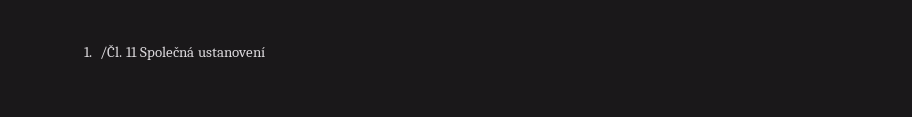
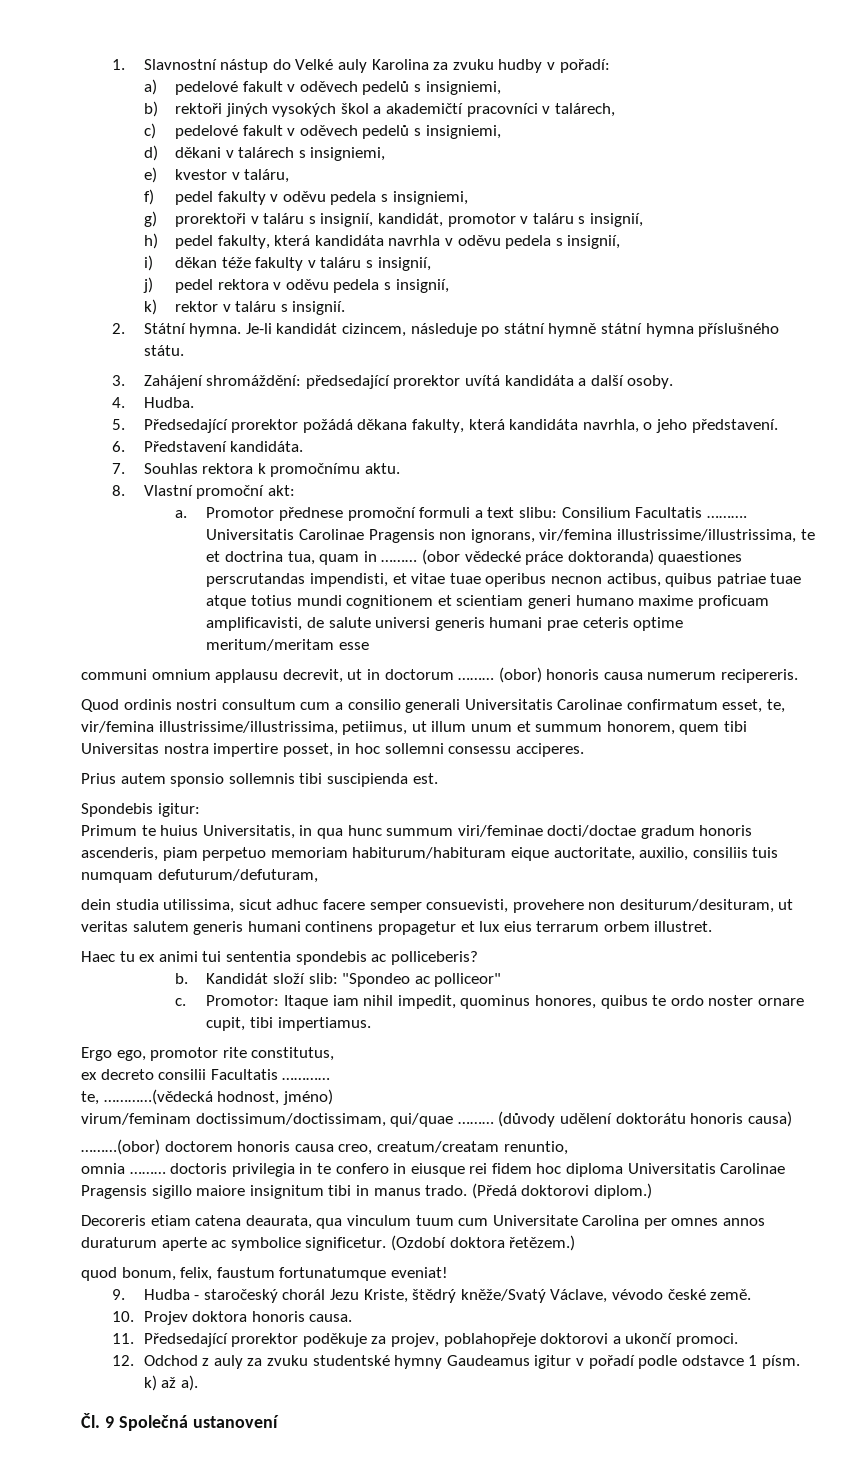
[100,44,138,59] /Čl. 11 -> [143,59,610,73] [143,79,501,95] [143,101,615,117] [143,123,501,139] [143,145,386,161] [143,167,290,183] [143,189,468,205] [143,211,643,227] [143,233,621,249] [143,255,431,271] [142,277,449,293] [143,299,346,315] [112,323,780,337] [143,345,184,356] [112,375,674,389] [112,397,194,408] [112,419,778,433] [112,441,304,452] [112,463,401,477] [112,485,295,499] [175,507,747,521] [206,529,815,543] [206,549,743,565] [206,573,802,587] [206,595,769,609] [206,617,684,631] [206,639,369,651] [81,667,799,683] [81,699,786,713] [81,721,747,735] [81,743,584,757] [81,773,438,787] [81,803,200,817] [81,825,753,839] [81,847,779,861] [81,869,318,883] [81,899,794,913] [81,921,713,935] [81,951,478,965] [175,973,502,987] [175,995,804,1009] [206,1017,371,1031] [81,1047,335,1061] [81,1069,331,1080] [81,1089,333,1105] [81,1111,792,1127] [81,1139,568,1155] [81,1163,786,1177] [81,1183,652,1199] [81,1215,766,1229] [81,1235,576,1251] [81,1267,448,1281] [112,1289,752,1303] [112,1311,353,1325] [112,1333,739,1347] [112,1355,800,1369] [143,1375,198,1391] [81,1413,114,1428] Slavnostní nástup do Velké auly Karolina za zvuku hudby v pořadí: // a) pedelové fakult v oděvech pedelů s insigniemi, // b) rektoři jiných vysokých škol a akademičtí pracovníci v talárech, // c) pedelové fakult v oděvech pedelů s insigniemi, // d) děkani v talárech s insigniemi, // e) kvestor v taláru, // f) pedel fakulty v oděvu pedela s insigniemi, // g) prorektoři v taláru s insignií, kandidát, promotor v taláru s insignií, // h) pedel fakulty, která kandidáta navrhla v oděvu pedela s insignií, // i) děkan téže fakulty v taláru s insignií, // j) pedel rektora v oděvu pedela s insignií, // k) rektor v taláru s insignií. // 2. Státní hymna. Je-li kandidát cizincem, následuje po státní hymně státní hymna příslušného státu. // 3. Zahájení shromáždění: předsedající prorektor uvítá kandidáta a další osoby. // 4. Hudba. // 5. Předsedající prorektor požádá děkana fakulty, která kandidáta navrhla, o jeho představení. // 6. Představení kandidáta. // 7. Souhlas rektora k promočnímu aktu. // 8. Vlastní promoční akt: // a. Promotor přednese promoční formuli a text slibu: Consilium Facultatis ………. Universitatis Carolinae Pragensis non ignorans, vir/femina illustrissime/illustrissima, te et doctrina tua, quam in ……… (obor vědecké práce doktoranda) quaestiones perscrutandas impendisti, et vitae tuae operibus necnon actibus, quibus patriae tuae atque totius mundi cognitionem et scientiam generi humano maxime proficuam amplificavisti, de salute universi generis humani prae ceteris optime meritum/meritam esse // communi omnium applausu decrevit, ut in doctorum ……… (obor) honoris causa numerum recipereris. // Quod ordinis nostri consultum cum a consilio generali Universitatis Carolinae confirmatum esset, te, vir/femina illustrissime/illustrissima, petiimus, ut illum unum et summum honorem, quem tibi Universitas nostra impertire posset, in hoc sollemni consessu acciperes. // Prius autem sponsio sollemnis tibi suscipienda est. // Spondebis igitur: // Primum te huius Universitatis, in qua hunc summum viri/feminae docti/doctae gradum honoris ascenderis, piam perpetuo memoriam habiturum/habituram eique auctoritate, auxilio, consiliis tuis numquam defuturum/defuturam, // dein studia utilissima, sicut adhuc facere semper consuevisti, provehere non desiturum/desituram, ut veritas salutem generis humani continens propagetur et lux eius terrarum orbem illustret. // Haec tu ex animi tui sententia spondebis ac polliceberis? // b. Kandidát složí slib: "Spondeo ac polliceor" // c. Promotor: Itaque iam nihil impedit, quominus honores, quibus te ordo noster ornare cupit, tibi impertiamus. // Ergo ego, promotor rite constitutus, // ex decreto consilii Facultatis ………… // te, …………(vědecká hodnost, jméno) // virum/feminam doctissimum/doctissimam, qui/quae ……… (důvody udělení doktorátu honoris causa) // ………(obor) doctorem honoris causa creo, creatum/creatam renuntio, // omnia ……… doctoris privilegia in te confero in eiusque rei fidem hoc diploma Universitatis Carolinae Pragensis sigillo maiore insignitum tibi in manus trado. (Předá doktorovi diplom.) // Decoreris etiam catena deaurata, qua vinculum tuum cum Universitate Carolina per omnes annos duraturum aperte ac symbolice significetur. (Ozdobí doktora řetězem.) // quod bonum, felix, faustum fortunatumque eveniat! // 9. Hudba - staročeský chorál Jezu Kriste, štědrý kněže/Svatý Václave, vévodo české země. // 10. Projev doktora honoris causa. // 11. Předsedající prorektor poděkuje za projev, poblahopřeje doktorovi a ukončí promoci. // 12. Odchod z auly za zvuku studentské hymny Gaudeamus igitur v pořadí podle odstavce 1 písm. k) až a). // Čl. 9

